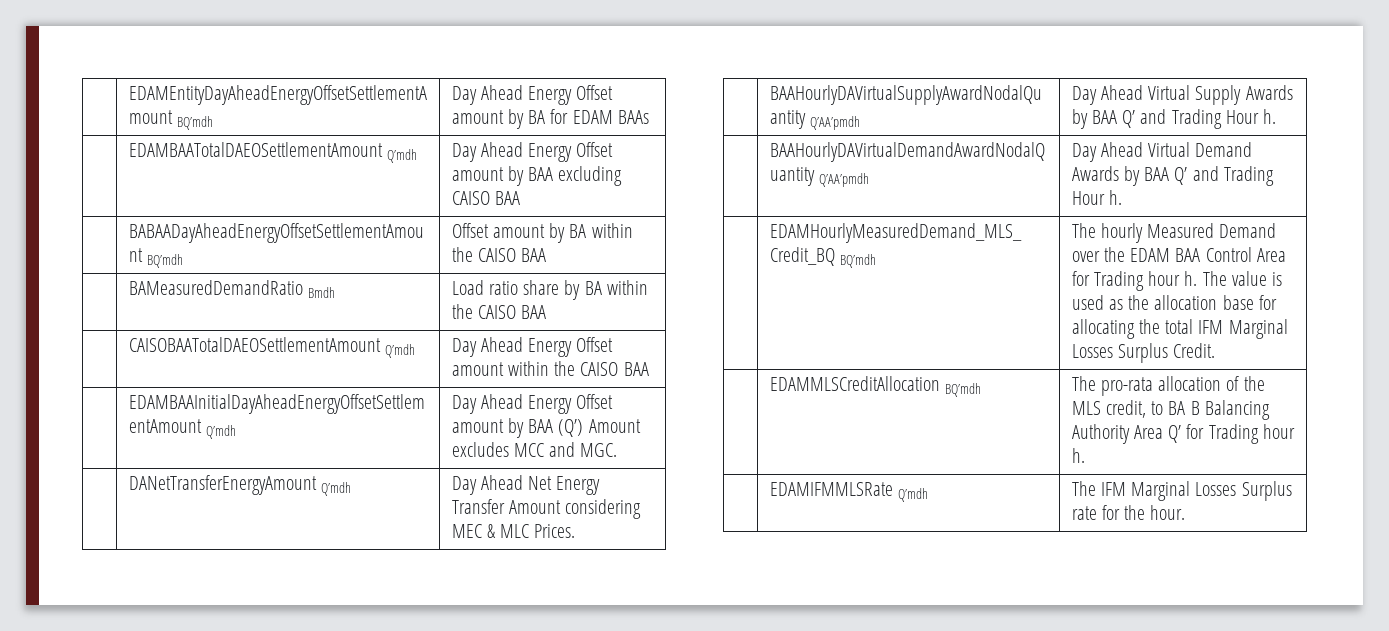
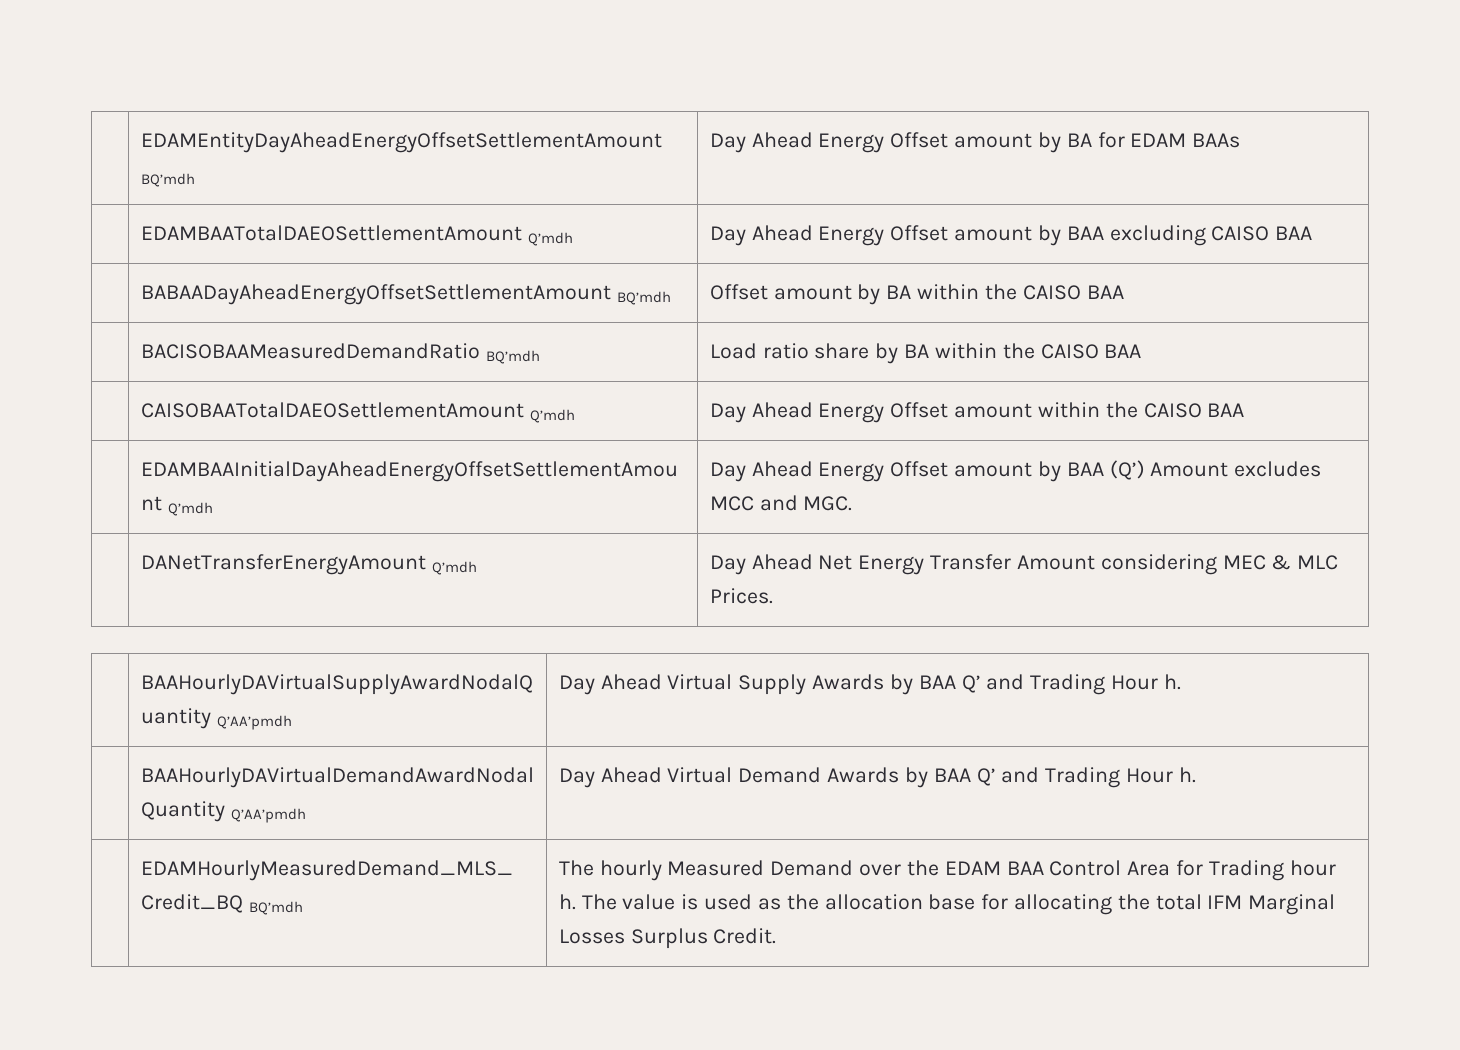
[128,280,335,298] BAMeasuredDemandRatio Bmdh -> [140,343,540,364] BACISOBAAMeasuredDemandRatio BQ’mdh
[769,376,981,397] [1071,376,1265,396] [1071,400,1270,420] [1071,424,1295,444] [1071,448,1085,463] [769,482,928,502] [1071,481,1292,501] [1071,505,1186,520] // | EDAMMLSCreditAllocation BQ’mdh | The pro-rata allocation of the MLS credit, to BA B Balancing Authority Area Q’ for Trading hour h. // | EDAMIFMMLSRate Q’mdh | The IFM Marginal Losses Surplus rate for the hour. -> (777, 936) none

